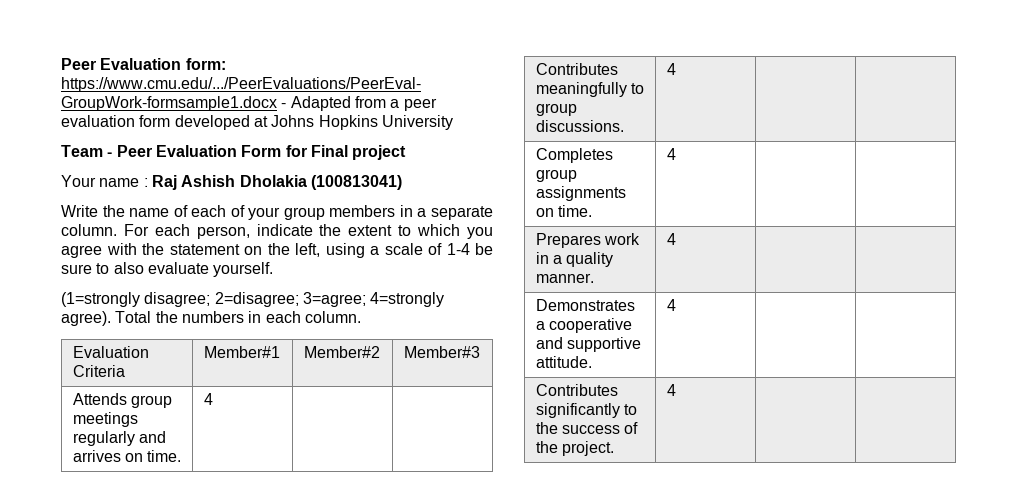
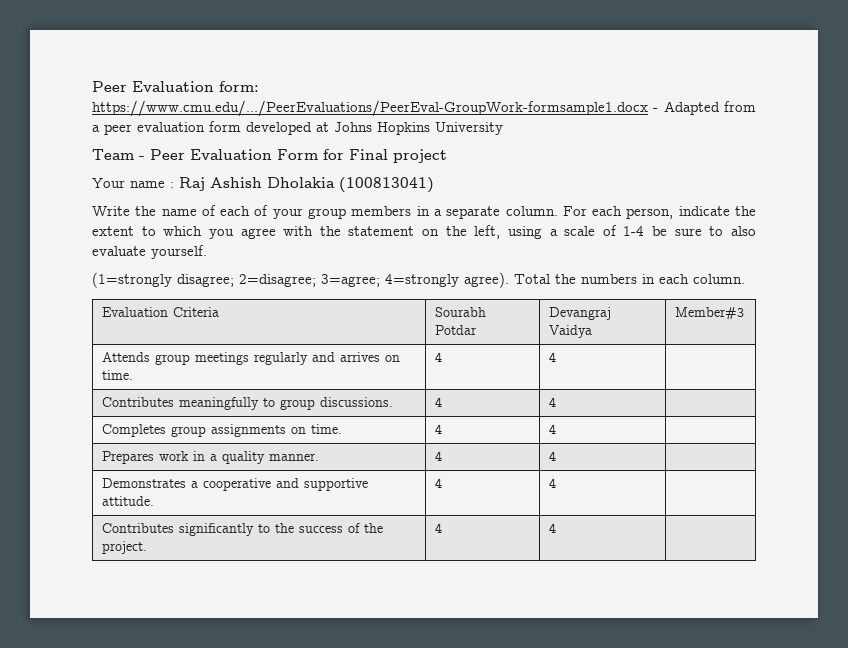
[203,346,280,358] [303,346,380,358] Member#1 | Member#2 -> [434,307,486,317] [434,325,477,335] [548,307,611,320] [548,325,592,338] Sourabh Potdar | Devangraj Vaidya
(213, 399) none -> [548,352,556,362] 4
(676, 69) none -> [548,397,556,407] 4
(676, 154) none -> [548,424,556,434] 4
(676, 239) none -> [548,451,556,461] 4
(676, 305) none -> [548,478,556,488] 4
(676, 390) none -> [548,523,556,533] 4

